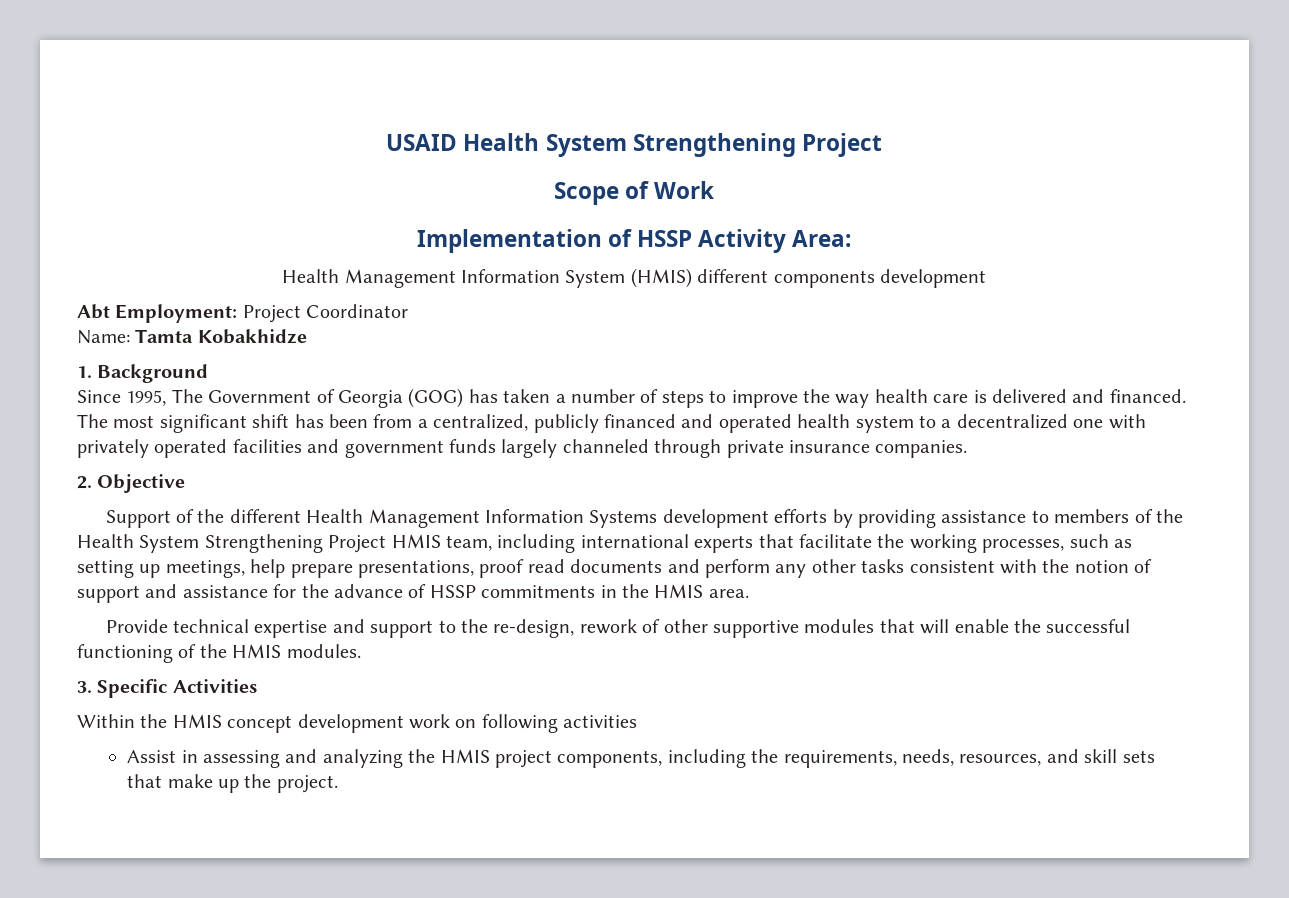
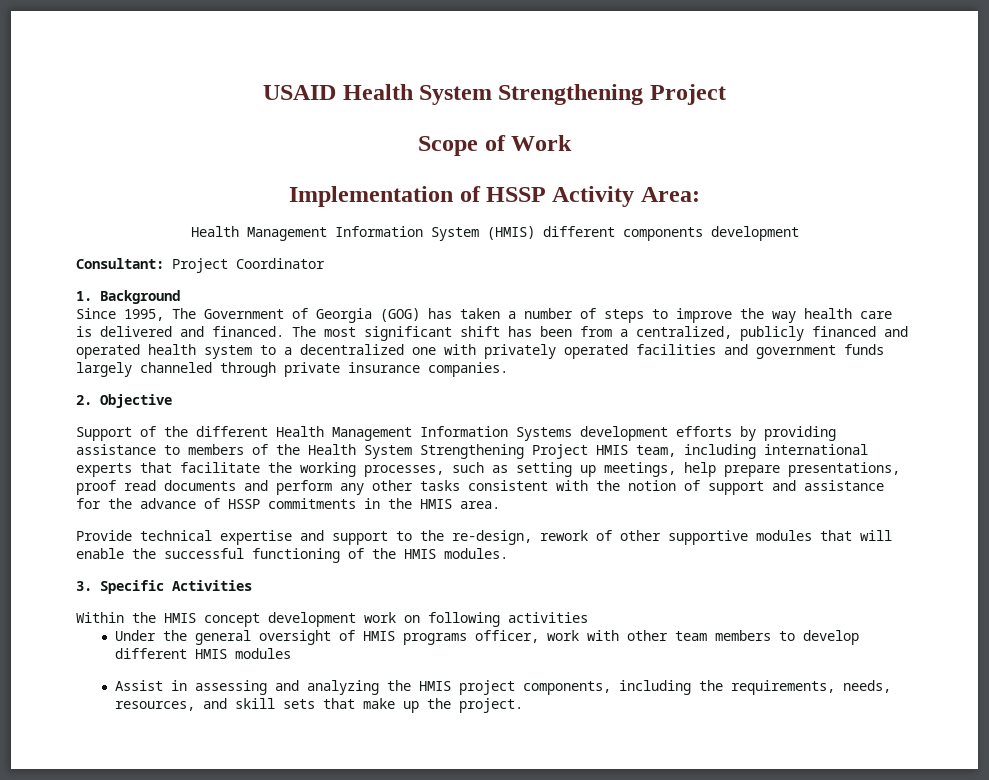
[77,304,238,323] Abt Employment: -> [76,258,164,269] Consultant:
[77,329,307,344] // Name: Tamta Kobakhidze -> (325, 263) none
(638, 721) none -> [114,630,859,645] [114,648,291,659] // Under the general oversight of HMIS programs officer, work with other team members to develop different HMIS modules

